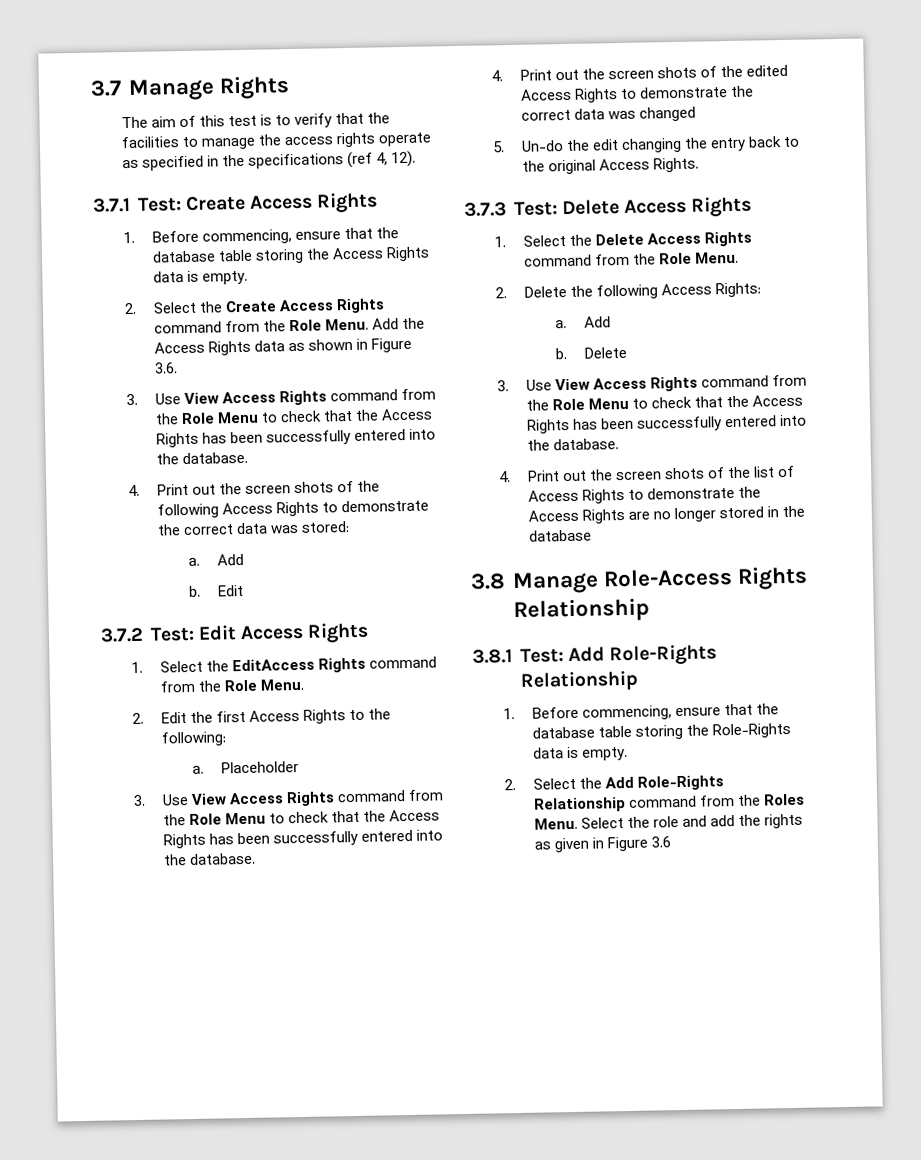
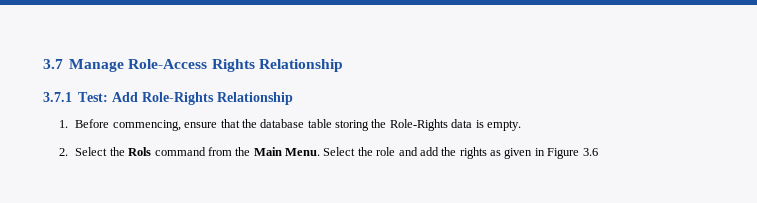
[218,76,290,100] [120,112,390,129] [120,132,432,150] [121,150,416,171] [92,192,379,213] [122,227,400,245] [152,246,431,264] [153,270,249,285] [123,298,386,315] [154,317,426,334] [154,337,413,356] [154,362,179,374] [125,388,437,406] [155,408,434,425] [156,428,437,448] [156,451,249,465] [127,480,381,497] [157,499,430,519] [157,521,351,536] [187,553,245,566] [188,584,245,597] [100,622,370,643] [130,656,438,674] [160,678,305,693] [131,708,392,725] [161,731,227,747] [191,760,300,774] [132,789,445,807] [163,809,441,826] [163,829,444,849] [163,852,257,866] [490,64,789,82] [521,85,755,103] [521,106,697,122] [491,136,801,153] [522,157,700,175] [464,196,753,217] [493,231,753,248] [524,251,740,267] [494,282,762,300] [554,316,612,329] [554,346,628,360] [496,374,808,392] [526,394,804,411] [527,414,808,434] [527,438,620,451] [498,465,796,483] [528,486,762,504] [528,505,806,524] [529,529,593,542] [470,571,599,595] Rights // The aim of this test is to verify that the facilities to manage the access rights operate as specified in the specifications (ref 4, 12). // 3.7.1 Test: Create Access Rights // 1. Before commencing, ensure that the database table storing the Access Rights data is empty. // 2. Select the Create Access Rights command from the Role Menu. Add the Access Rights data as shown in Figure 3.6. // 3. Use View Access Rights command from the Role Menu to check that the Access Rights has been successfully entered into the database. // 4. Print out the screen shots of the following Access Rights to demonstrate the correct data was stored: // a. Add // b. Edit // 3.7.2 Test: Edit Access Rights // 1. Select the EditAccess Rights command from the Role Menu. // 2. Edit the first Access Rights to the following: // a. Placeholder // 3. Use View Access Rights command from the Role Menu to check that the Access Rights has been successfully entered into the database. // 4. Print out the screen shots of the edited Access Rights to demonstrate the correct data was changed // 5. Un-do the edit changing the entry back to the original Access Rights. // 3.7.3 Test: Delete Access Rights // 1. Select the Delete Access Rights command from the Role Menu. // 2. Delete the following Access Rights: // a. Add // b. Delete // 3. Use View Access Rights command from the Role Menu to check that the Access Rights has been successfully entered into the database. // 4. Print out the screen shots of the list of Access Rights to demonstrate the Access Rights are no longer stored in the database // 3.8 Manage -> (125, 65) none
[472,649,513,664] 3.8.1 -> [43,92,72,102] 3.7.1
[605,775,725,791] [534,793,806,813] Add Role-Rights Relationship command from the Roles -> [128,147,282,156] Rols command from the Main

